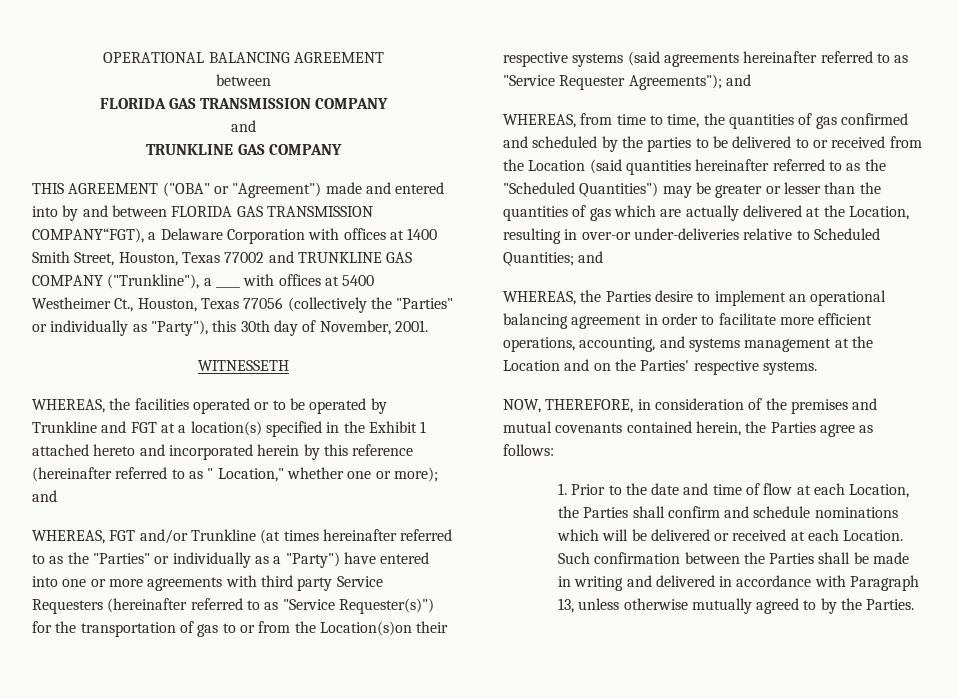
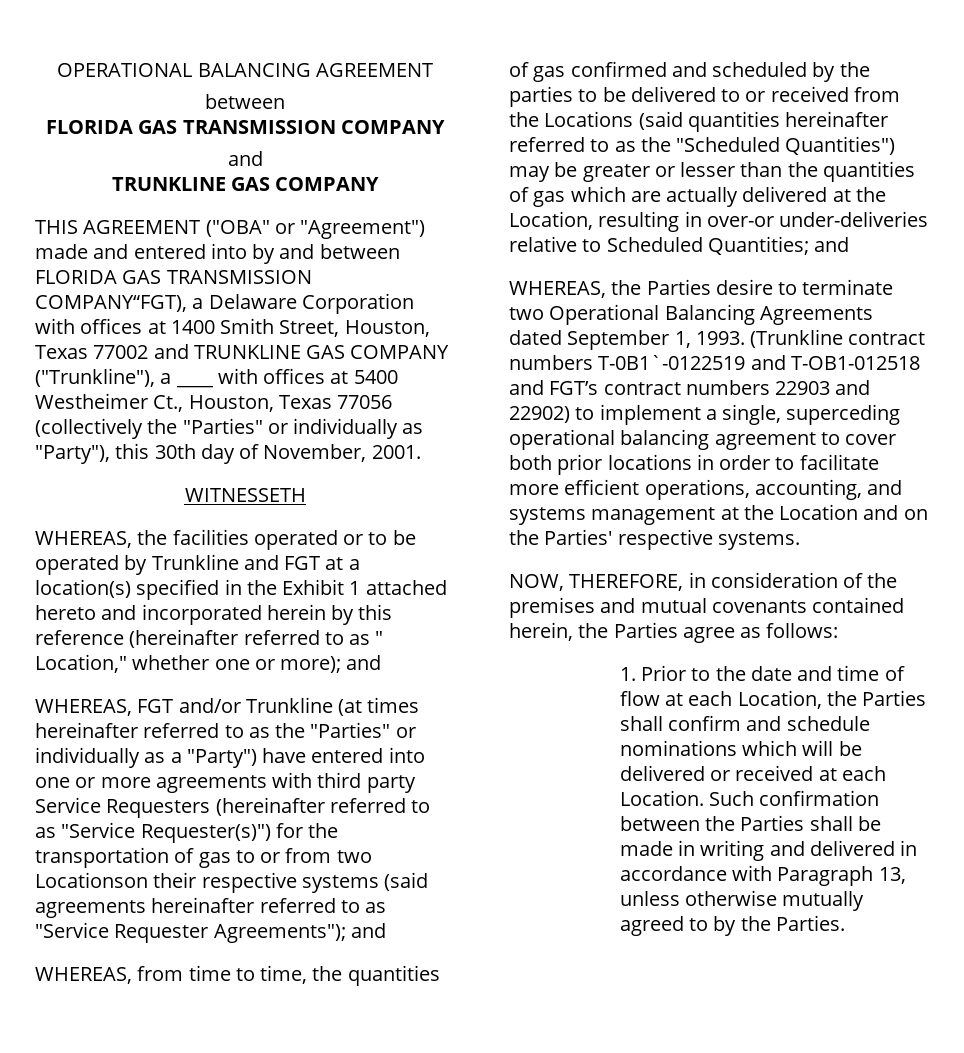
[294,621,412,636] the Location(s)on -> [336,850,372,863] [35,872,148,888] two Locationson
[528,160,586,171] Location -> [544,111,634,127] Locations
[714,290,887,306] [503,313,642,329] implement an operational balancing agreement -> [802,279,894,295] [509,304,873,325] [509,329,926,350] [509,355,920,370] [509,380,871,395] [509,404,901,425] [509,429,897,450] [509,454,692,475] terminate two Operational Balancing Agreements dated September 1, 1993. (Trunkline contract numbers T-0B1`-0122519 and T-OB1-012518 and FGT’s contract numbers 22903 and 22902) to implement a single, superceding operational balancing agreement to cover both prior locations

